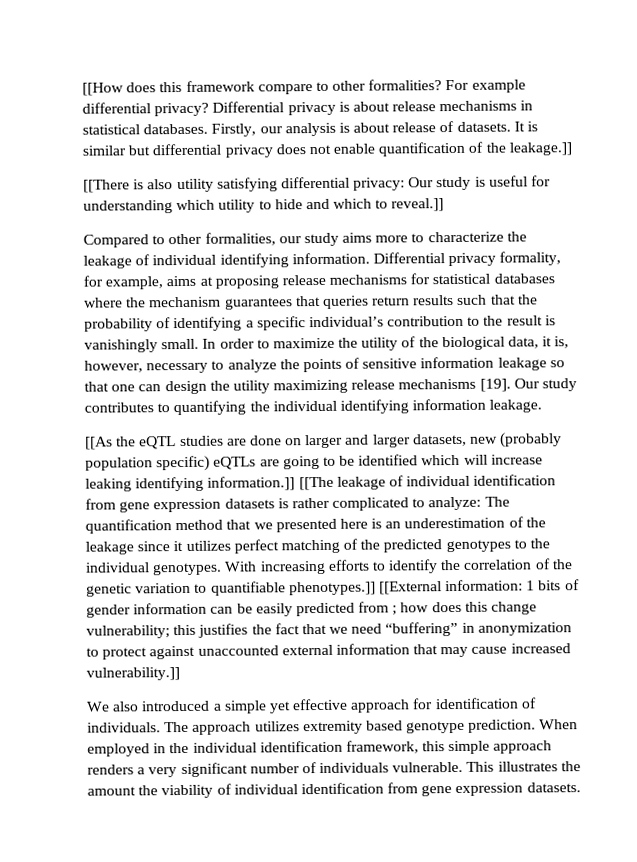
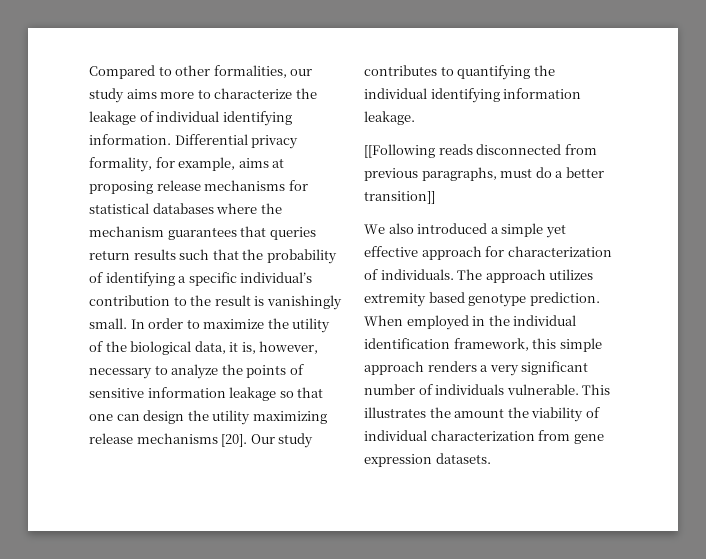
[82,79,526,96] [82,100,534,117] [82,120,539,137] [82,141,572,158] [83,175,552,193] [83,198,445,214] [[How does this framework compare to other formalities? For example differential privacy? Differential privacy is about release mechanisms in statistical databases. Firstly, our analysis is about release of datasets. It is similar but differential privacy does not enable quantification of the leakage.]] // [[There is also utility satisfying differential privacy: Our study is useful for understanding which utility to hide and which to reveal.]] // -> (89, 72) none
[479,378,511,392] [19]. -> [221,434,248,447] [20].
[85,432,563,450] [85,454,543,472] [85,474,557,492] [85,496,510,513] [85,516,546,534] [85,538,551,555] [85,558,573,576] [86,579,580,597] [86,601,538,618] [86,621,572,639] [86,643,571,660] [86,667,180,681] [[As the eQTL studies are done on larger and larger datasets, new (probably population specific) eQTLs are going to be identified which will increase leaking identifying information.]] [[The leakage of individual identification from gene expression datasets is rather complicated to analyze: The quantification method that we presented here is an underestimation of the leakage since it utilizes perfect matching of the predicted genotypes to the individual genotypes. With increasing efforts to identify the correlation of the genetic variation to quantifiable phenotypes.]] [[External information: 1 bits of gender information can be easily predicted from ; how does this change vulnerability; this justifies the fact that we need “buffering” in anonymization to protect against unaccounted external information that may cause increased vulnerability.]] -> [364,144,597,158] [364,167,604,181] [364,191,435,204] [[Following reads disconnected from previous paragraphs, must do a better transition]]
[434,697,519,710] identification -> [507,246,612,257] characterization
[300,782,384,795] identification -> [430,430,535,441] characterization

